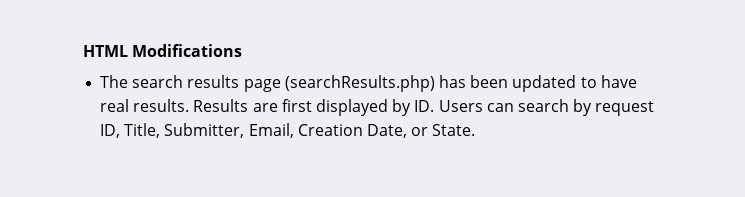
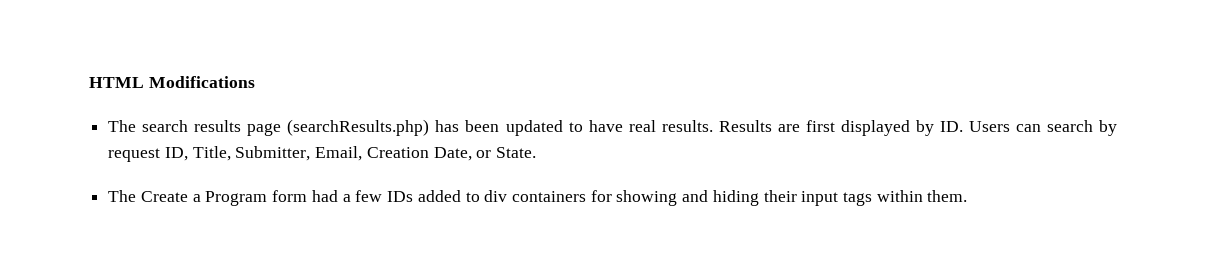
(476, 130) none -> [108,190,968,206] // The Create a Program form had a few IDs added to div containers for showing and hiding their input tags within them.

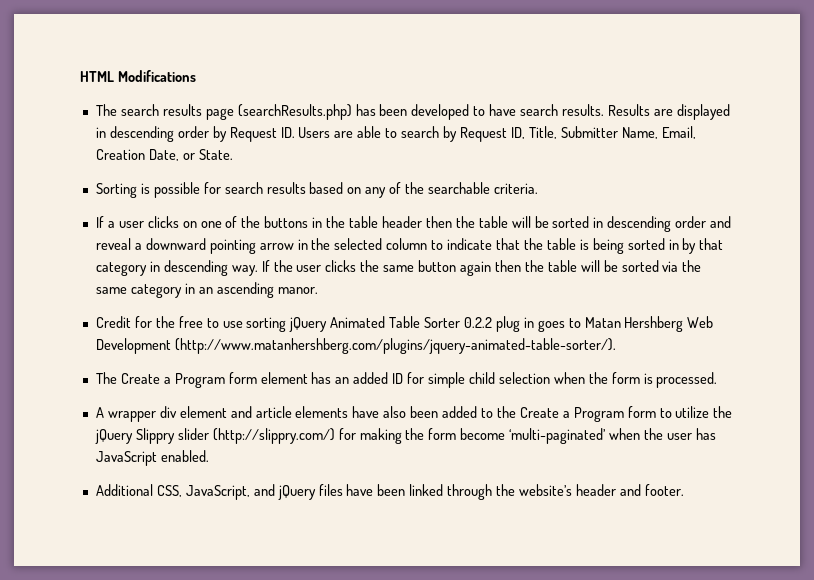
[505,120,563,136] updated -> [411,104,470,120] developed
[628,120,656,132] real -> [520,104,559,116] search
[805,120,1041,136] first displayed by ID. Users can -> [676,104,730,120] [95,126,398,142] displayed in descending order by Request ID. Users are able to
[108,148,161,162] request -> [459,127,507,142] Request
[235,146,311,161] Submitter, -> [560,126,658,139] Submitter Name,
(537, 152) none -> [95,182,538,198] [95,216,732,232] [95,238,724,254] [95,260,702,276] [95,282,318,298] [95,316,714,332] [95,338,616,354] // Sorting is possible for search results based on any of the searchable criteria. // If a user clicks on one of the buttons in the table header then the table will be sorted in descending order and reveal a downward pointing arrow in the selected column to indicate that the table is being sorted in by that category in descending way. If the user clicks the same button again then the table will be sorted via the same category in an ascending manor. // Credit for the free to use sorting jQuery Animated Table Sorter 0.2.2 plug in goes to Matan Hershberg Web Development (http://www.matanhershberg.com/plugins/jquery-animated-table-sorter/).
[311,190,968,206] had a few IDs added to div containers for showing and hiding their input tags within them. -> [260,372,718,388] [95,406,733,422] [94,428,716,444] [95,450,209,466] [95,484,684,500] element has an added ID for simple child selection when the form is processed. // A wrapper div element and article elements have also been added to the Create a Program form to utilize the jQuery Slippry slider (http://slippry.com/) for making the form become ‘multi-paginated’ when the user has JavaScript enabled. // Additional CSS, JavaScript, and jQuery files have been linked through the website’s header and footer.

